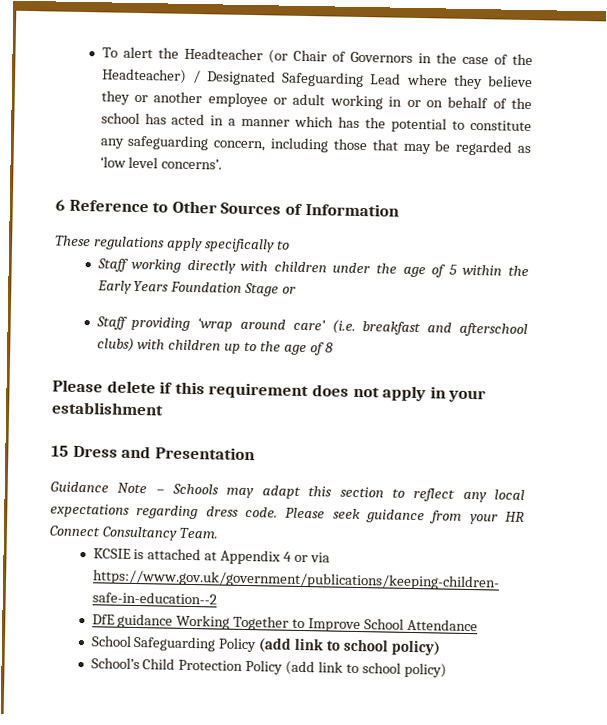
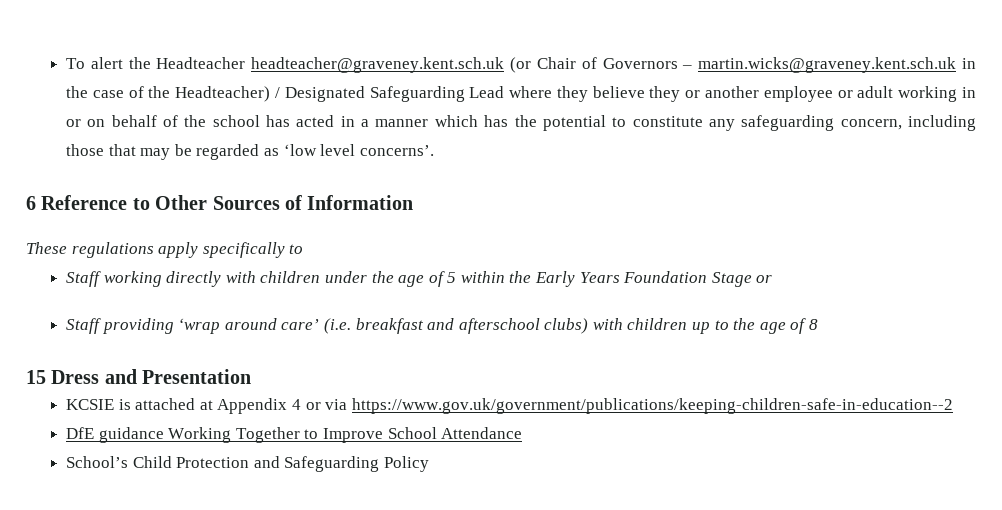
(263, 54) none -> [251,57,505,73] headteacher@graveney.kent.sch.uk
(413, 57) none -> [682,57,957,73] – martin.wicks@graveney.kent.sch.uk
[52,379,487,403] [52,401,164,416] [51,445,255,461] [50,481,525,503] [50,503,525,525] [49,525,219,541] Please delete if this requirement does not apply in your establishment // 15 Dress and Presentation // Guidance Note – Schools may adapt this section to reflect any local expectations regarding dress code. Please seek guidance from your HR Connect Consultancy Team. -> [26,369,252,384] 15 Dress and Presentation
[90,635,441,656] [90,657,447,678] School Safeguarding Policy (add link to school policy) // School’s Child Protection Policy (add link to school policy) -> [65,456,429,472] School’s Child Protection and Safeguarding Policy

